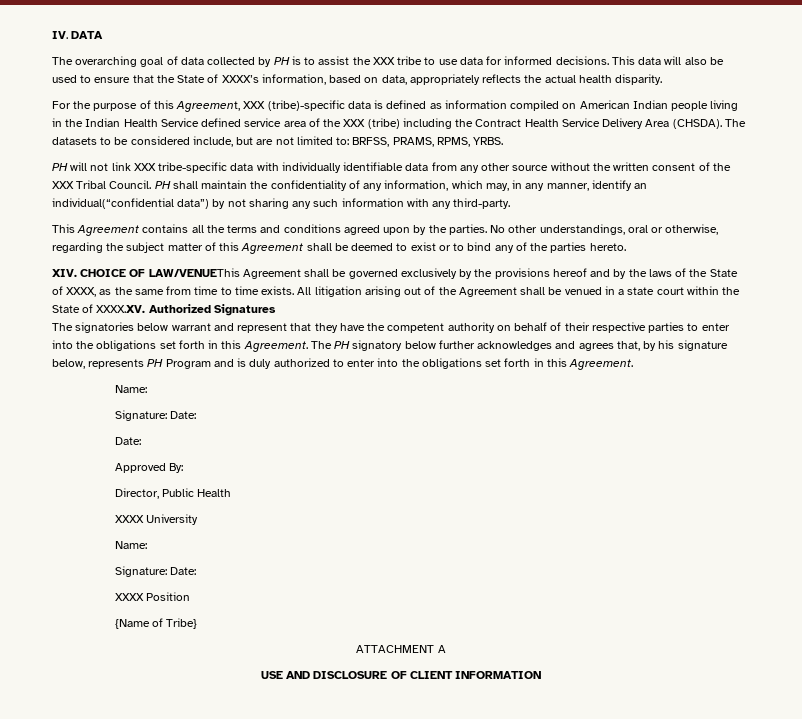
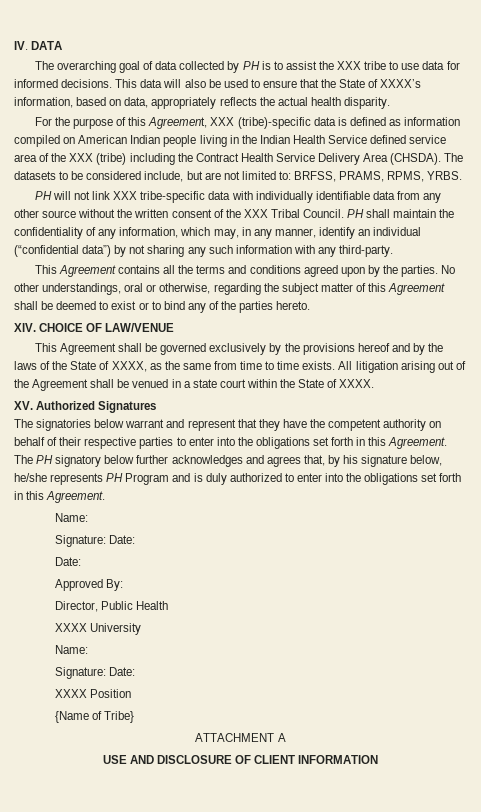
[52,198,174,209] individual(“confidential -> [373,227,422,236] [14,245,79,257] individual (“confidential
[148,268,240,277] LAW/VENUEThis -> [105,323,175,332] [34,343,57,352] LAW/VENUE // This
[96,305,146,313] XXXX.XV. -> [339,379,375,388] [14,401,33,410] XXXX. // XV.
(85, 364) none -> [14,473,47,482] he/she

